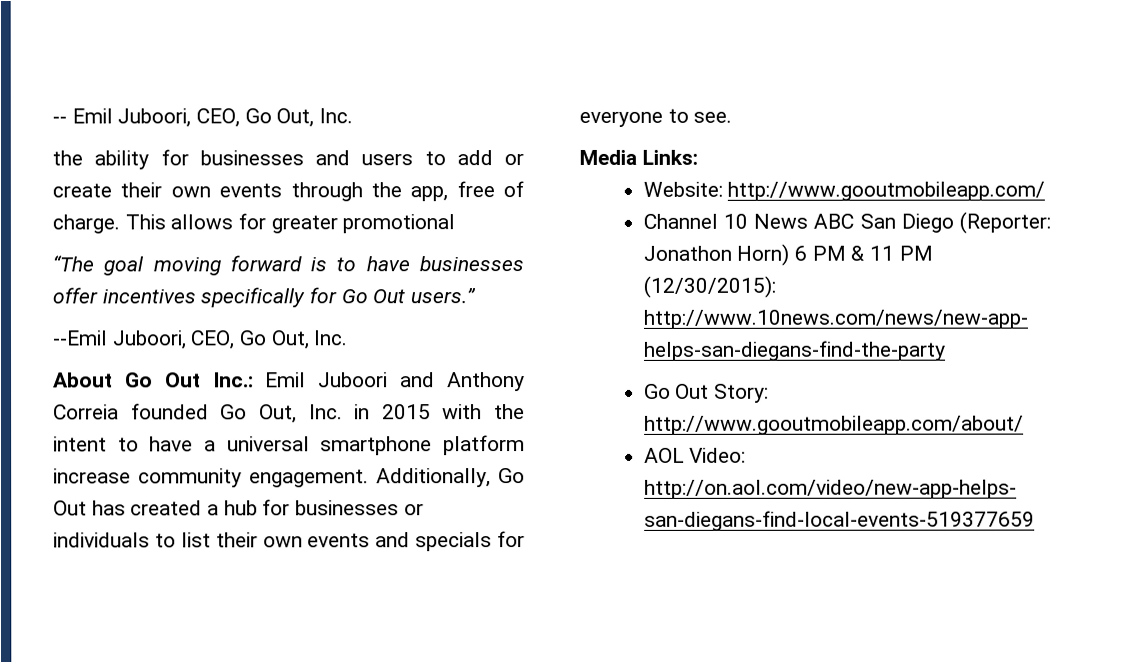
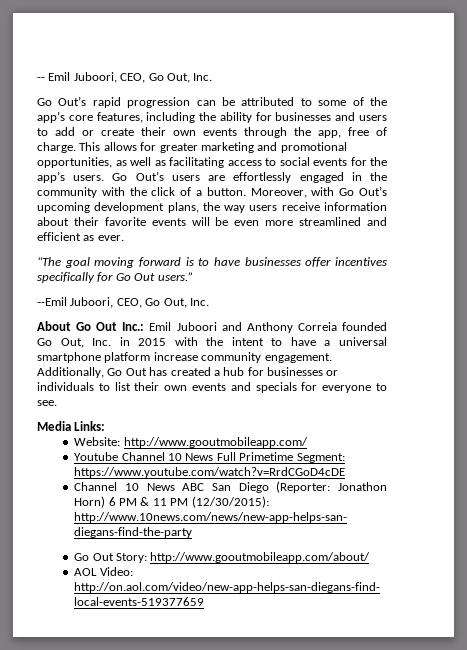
(354, 116) none -> [37,96,387,108] [37,111,196,123] Go Out’s rapid progression can be attributed to some of the app’s core features, including
(338, 224) none -> [200,142,278,153] marketing and
(456, 224) none -> [37,157,387,168] [37,171,388,183] [37,186,388,198] [37,202,387,213] [37,217,387,226] [37,232,124,241] opportunities, as well as facilitating access to social events for the app’s users. Go Out’s users are effortlessly engaged in the community with the click of a button. Moreover, with Go Out’s upcoming development plans, the way users receive information about their favorite events will be even more streamlined and efficient as ever.
(1046, 191) none -> [74,452,345,463] [74,467,346,478] // Youtube Channel 10 News Full Primetime Segment: https://www.youtube.com/watch?v=RrdCGoD4cDE

